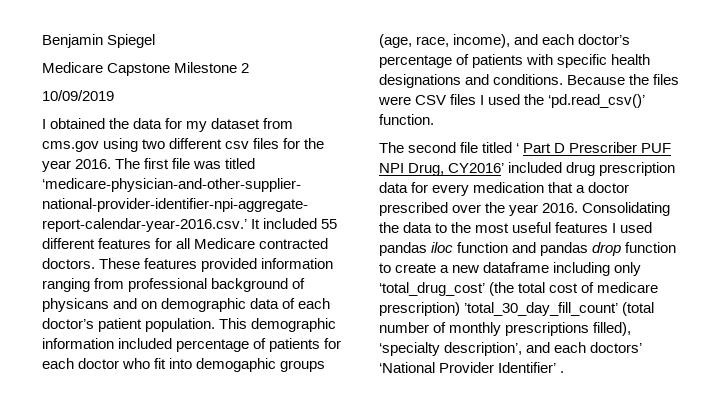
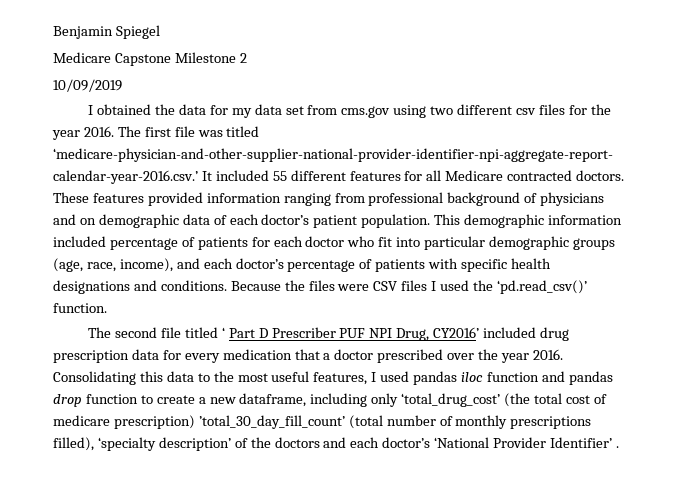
[211,118,261,129] dataset -> [254,104,304,115] data set
[42,298,109,312] physicans -> [540,192,605,206] physicians
[196,358,277,372] demogaphic -> [424,236,570,250] particular demographic
[379,222,399,233] the -> [139,371,163,382] this
[555,222,609,233] features -> [313,372,368,385] features,
[483,262,550,273] dataframe -> [239,393,307,407] dataframe,
[444,342,643,356] description’, and each doctors’ -> [158,437,431,451] description’ of the doctors and each doctor’s

